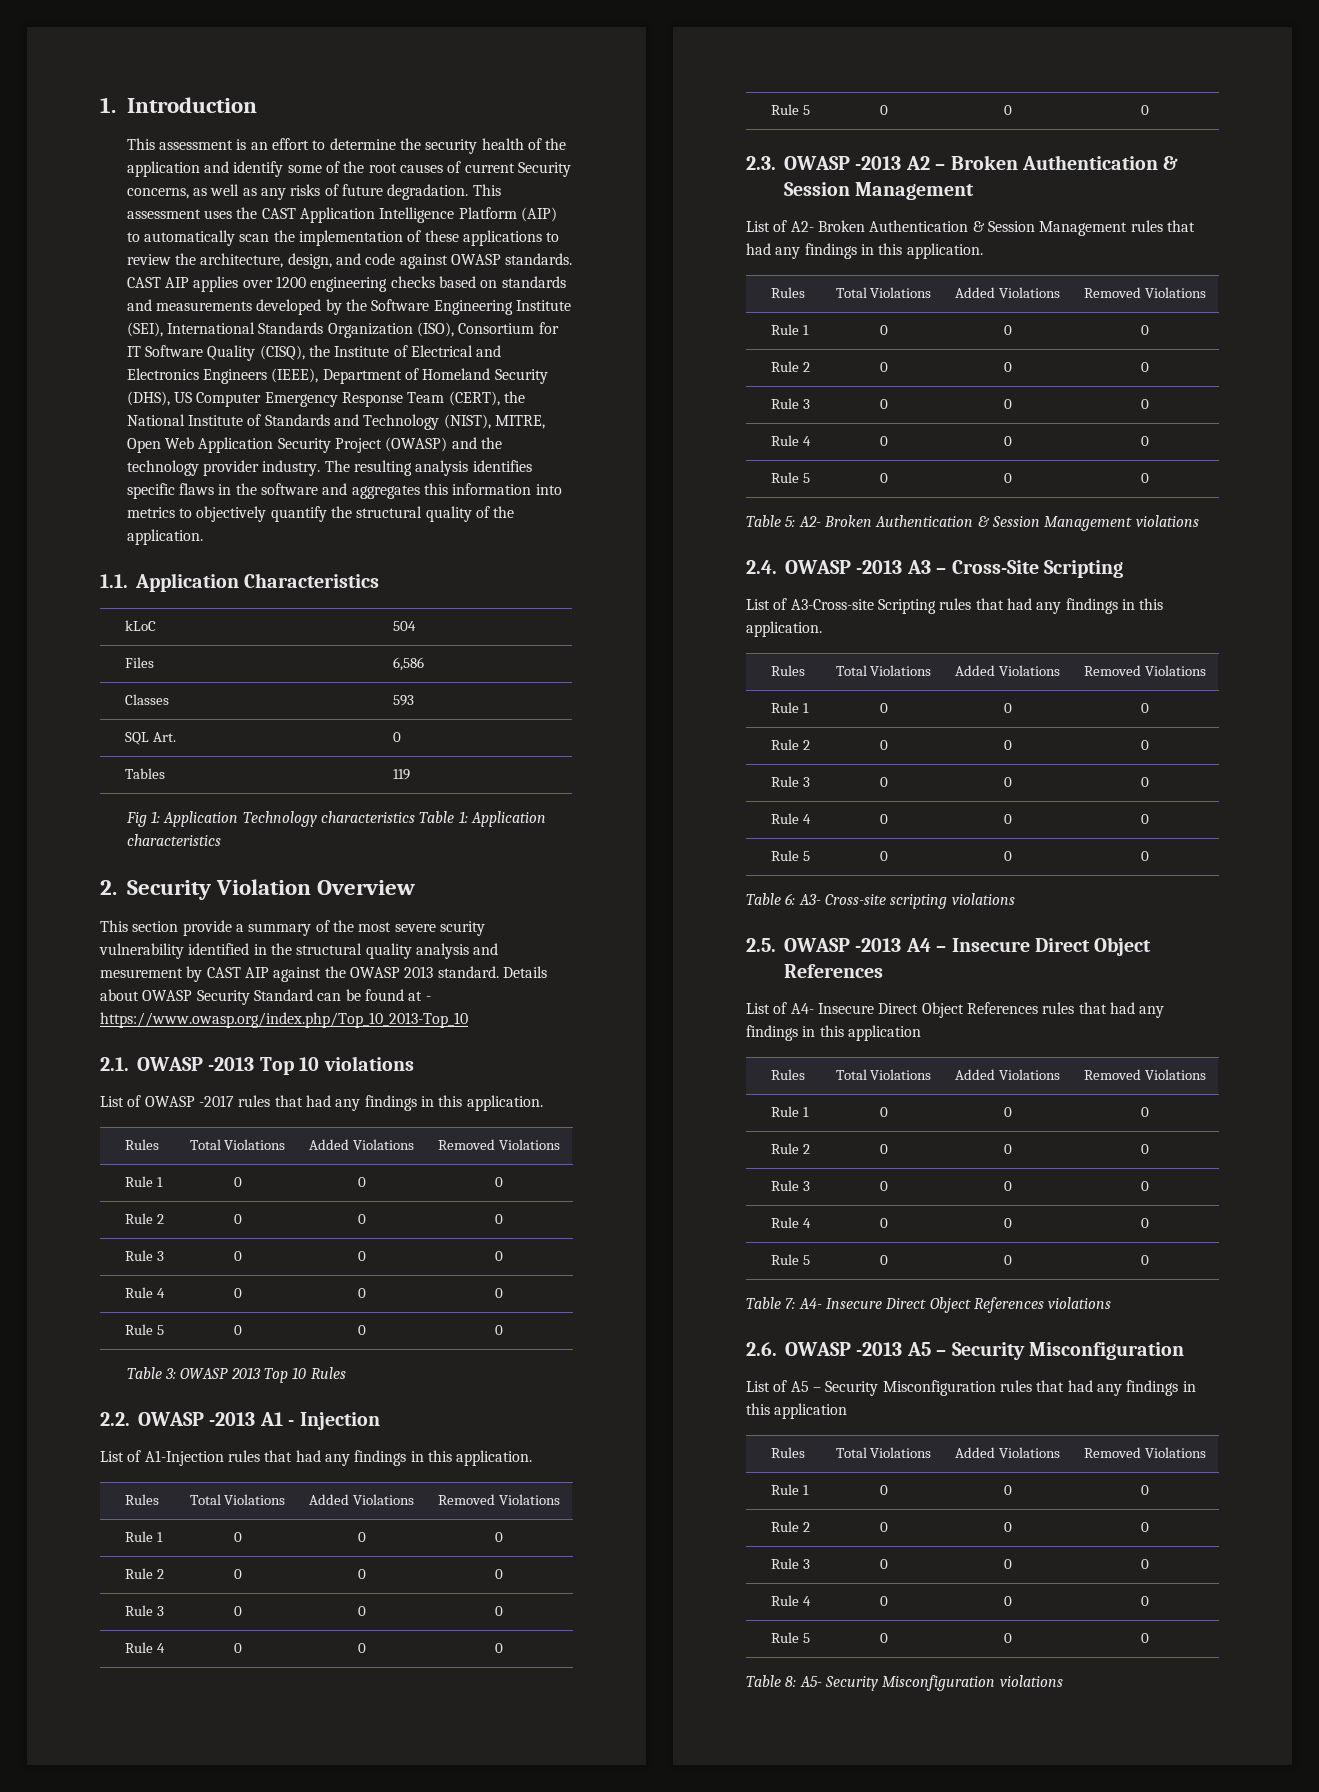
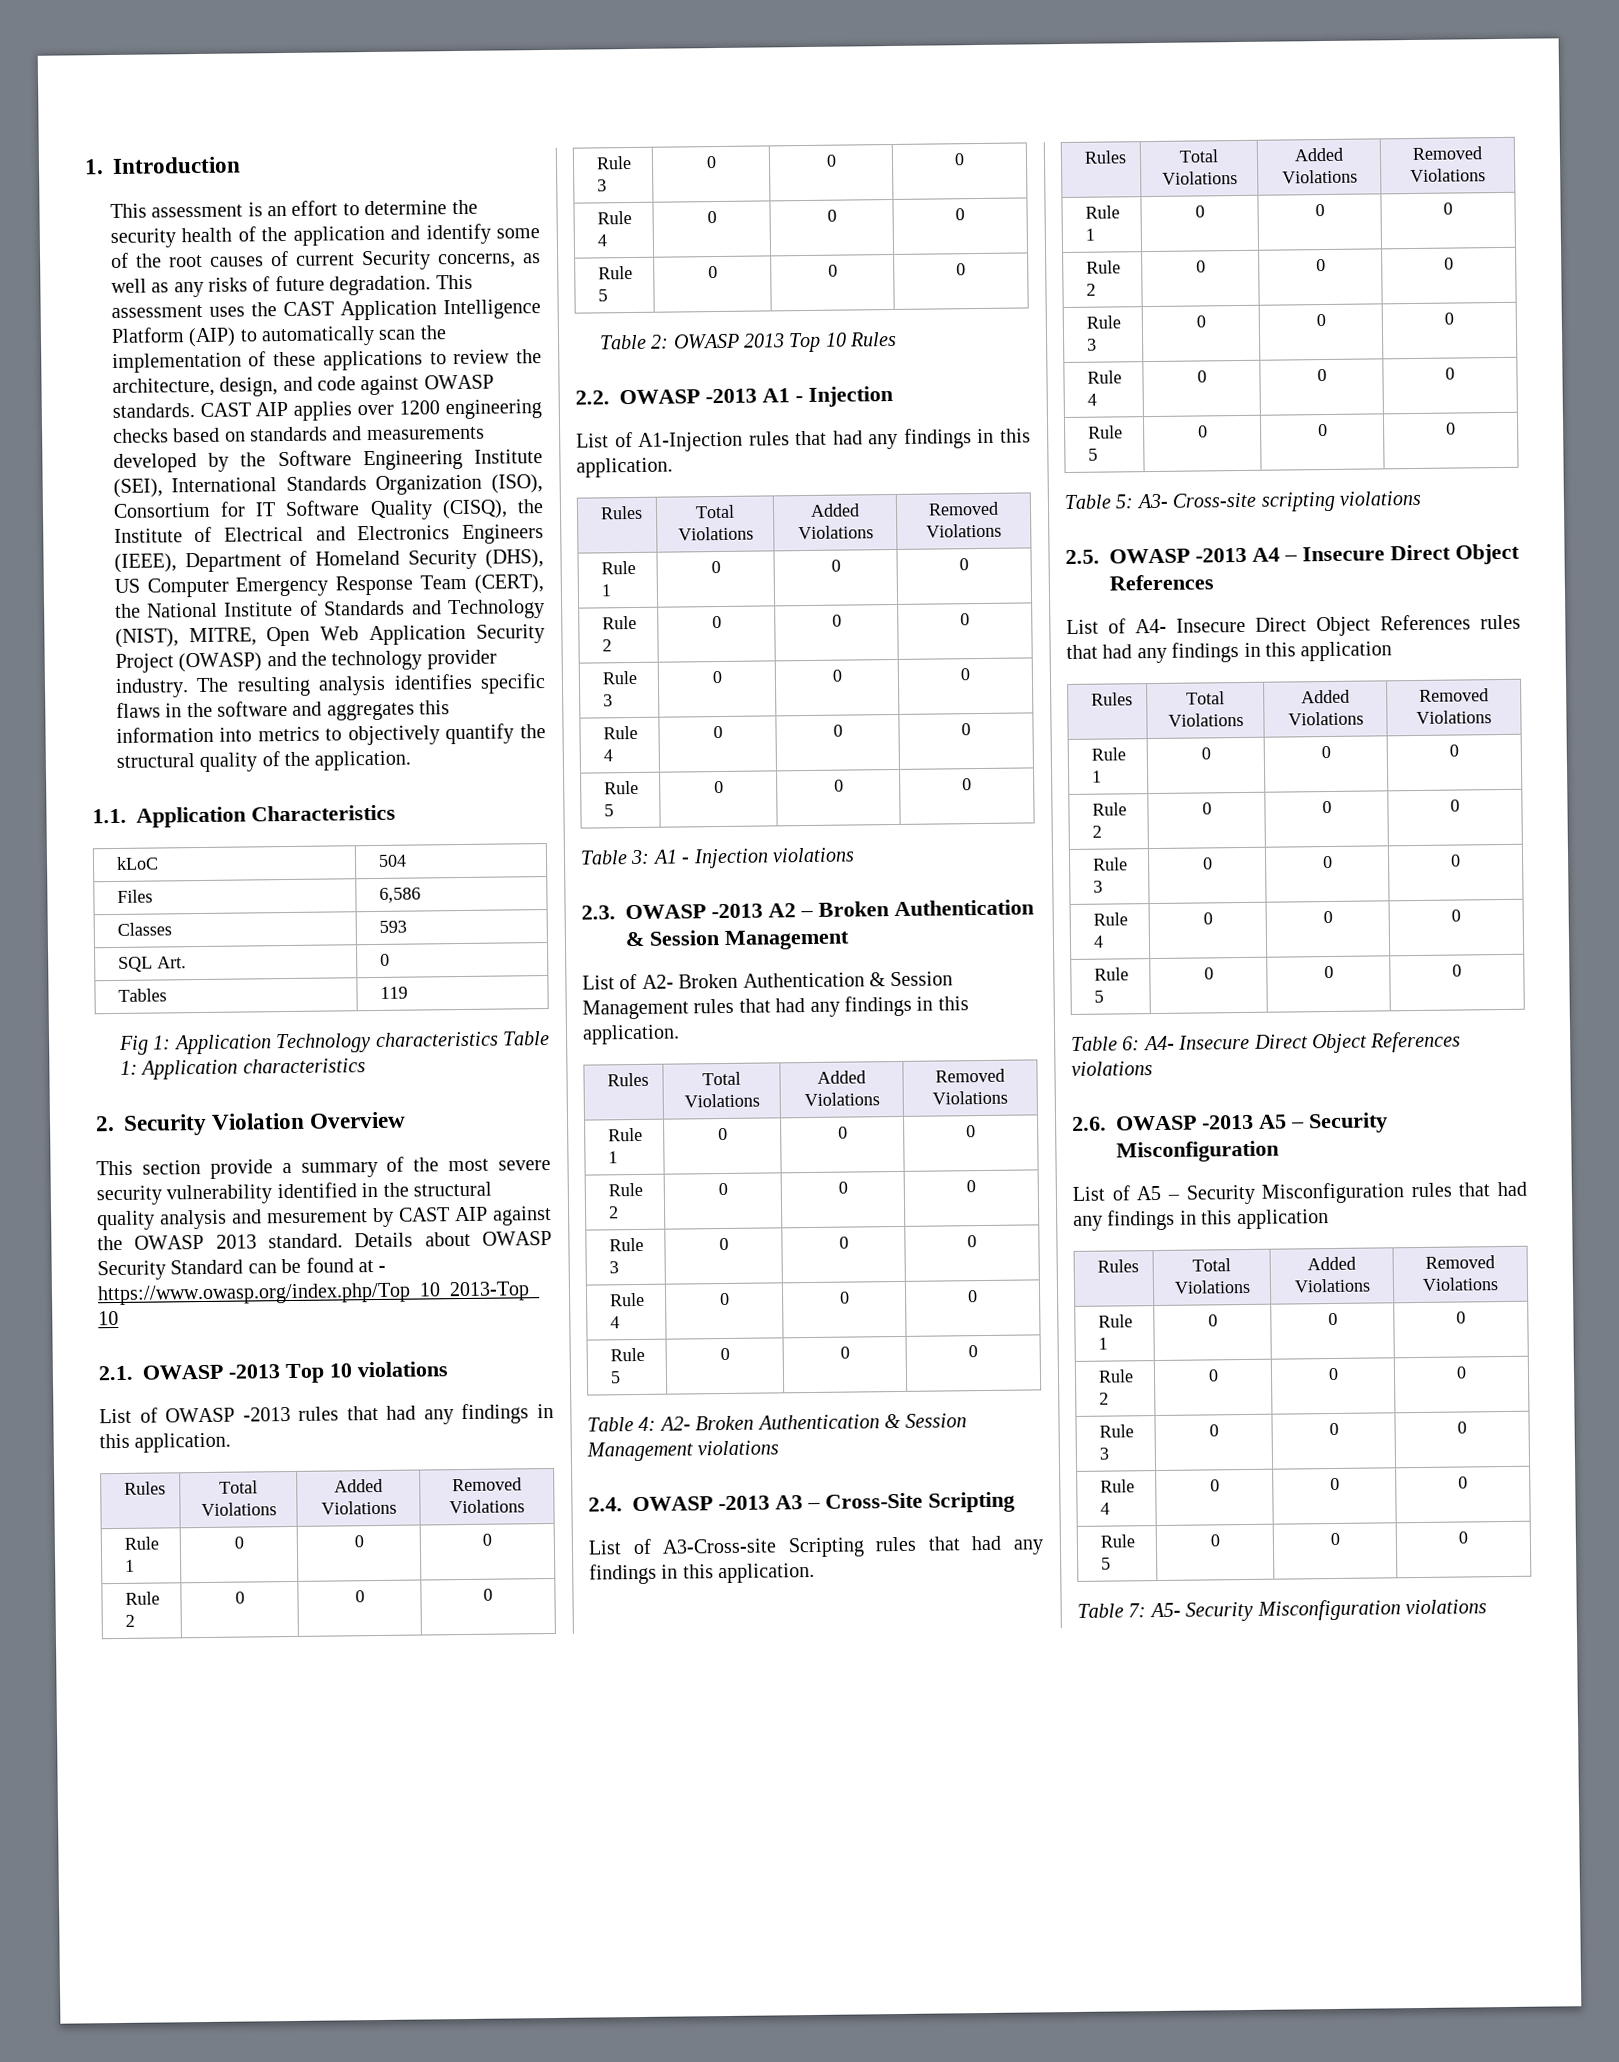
[439,921,485,936] scurity -> [96,1185,162,1206] security
[198,1095,234,1107] -2017 -> [242,1407,291,1422] -2013
[165,1368,177,1379] 3: -> [650,334,670,349] 2:
(1149, 110) none -> [580,847,855,869] // Table 3: A1 - Injection violations
[785,516,796,527] 5: -> [638,1416,657,1431] 4:
[785,893,796,905] 6: -> [1115,494,1134,509] 5:
[785,1298,796,1309] 7: -> [1122,1036,1141,1051] 6:
[785,1676,797,1687] 8: -> [1128,1603,1147,1618] 7:

